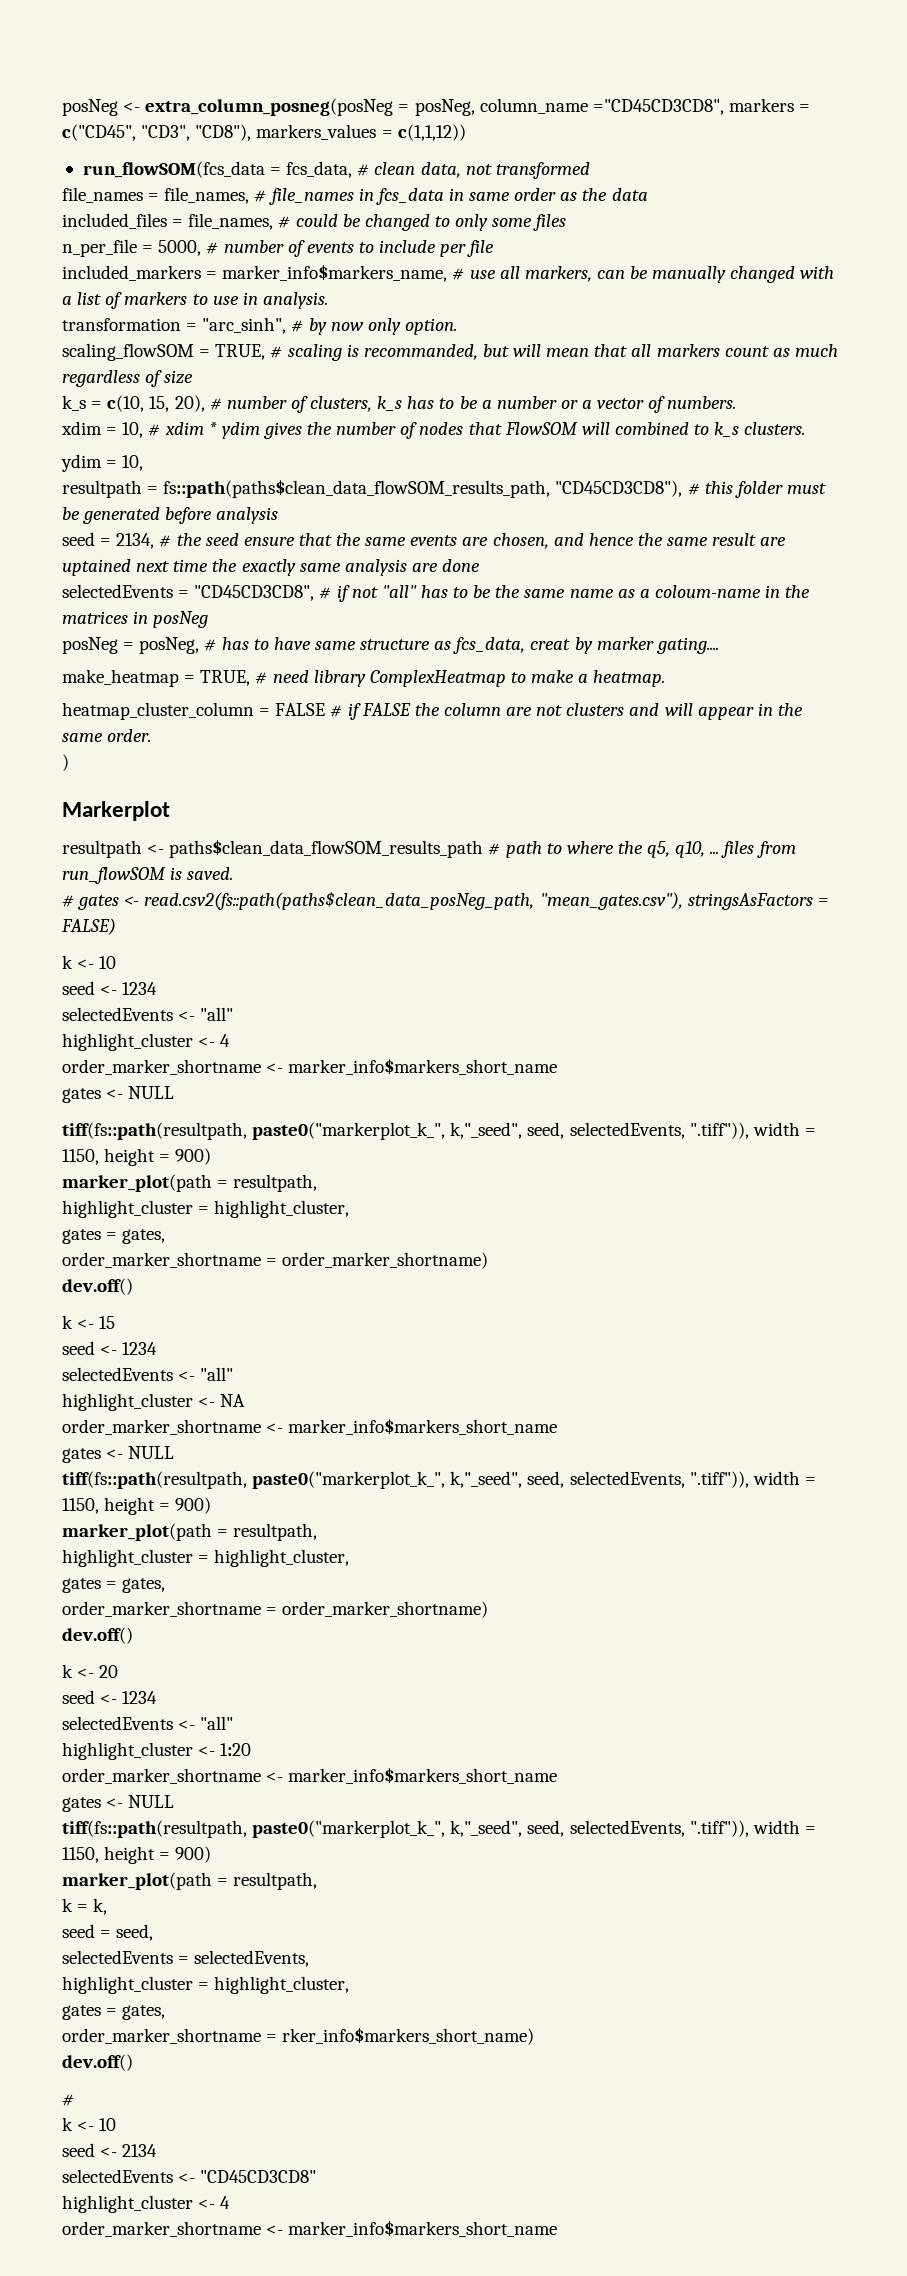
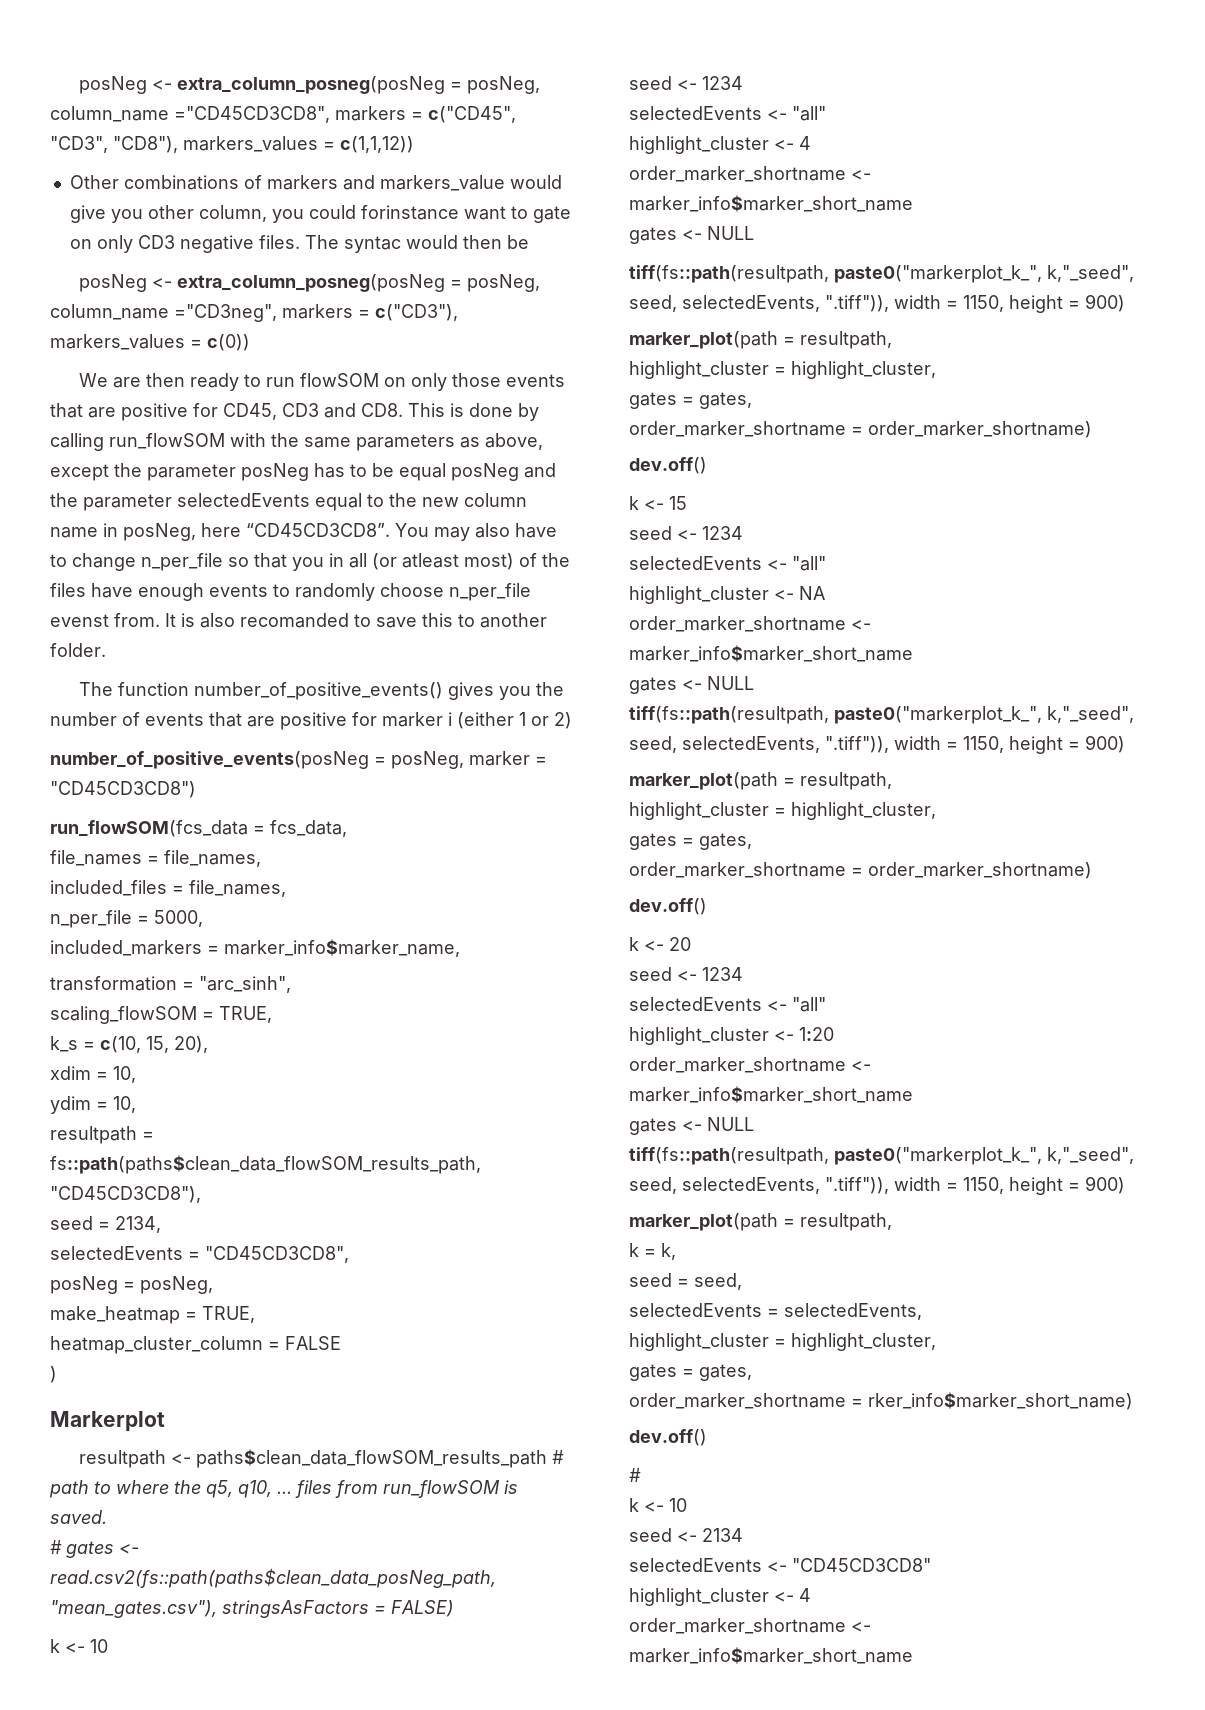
[82,161,590,179] [62,187,648,205] [62,213,567,231] [62,239,495,257] [62,265,835,283] [62,292,328,309] [62,317,457,335] [62,343,838,361] [62,370,194,387] run_flowSOM(fcs_data = fcs_data, # clean data, not transformed // file_names = file_names, # file_names in fcs_data in same order as the data // included_files = file_names, # could be changed to only some files // n_per_file = 5000, # number of events to include per file // included_markers = marker_info$markers_name, # use all markers, can be manually changed with a list of markers to use in analysis. // transformation = "arc_sinh", # by now only option. // scaling_flowSOM = TRUE, # scaling is recommanded, but will mean that all markers count as much regardless of size -> [69,175,562,191] [69,205,571,223] [69,235,529,253] [78,274,540,292] [50,304,458,322] [50,334,250,351] [78,373,565,391] [50,403,539,421] [50,433,543,451] [50,463,556,481] [50,493,527,511] [50,523,557,541] [50,553,570,571] [50,583,531,601] [50,613,547,628] [50,643,106,657] [78,682,564,700] [50,712,572,730] [50,751,547,769] [50,781,196,798] [50,820,347,837] [50,850,261,867] [50,880,286,897] [50,910,203,928] [50,939,460,957] [50,976,291,993] [50,1006,272,1024] Other combinations of markers and markers_value would give you other column, you could forinstance want to gate on only CD3 negative files. The syntac would then be // posNeg <- extra_column_posneg(posNeg = posNeg, column_name ="CD3neg", markers = c("CD3"), markers_values = c(0)) // We are then ready to run flowSOM on only those events that are positive for CD45, CD3 and CD8. This is done by calling run_flowSOM with the same parameters as above, except the parameter posNeg has to be equal posNeg and the parameter selectedEvents equal to the new column name in posNeg, here “CD45CD3CD8”. You may also have to change n_per_file so that you in all (or atleast most) of the files have enough events to randomly choose n_per_file evenst from. It is also recomanded to save this to another folder. // The function number_of_positive_events() gives you the number of events that are positive for marker i (either 1 or 2) // number_of_positive_events(posNeg = posNeg, marker = "CD45CD3CD8") // run_flowSOM(fcs_data = fcs_data, // file_names = file_names, // included_files = file_names, // n_per_file = 5000, // included_markers = marker_info$marker_name, // transformation = "arc_sinh", // scaling_flowSOM = TRUE,
[209,396,737,413] [61,421,806,439] # number of clusters, k_s has to be a number or a vector of numbers. // xdim = 10, # xdim * ydim gives the number of nodes that FlowSOM will combined to k_s clusters. -> [50,1066,136,1083] // xdim = 10,
[687,481,826,498] [62,507,279,524] [62,532,787,549] [62,559,481,576] [62,584,811,602] [62,611,209,628] [62,637,719,654] [62,669,666,687] [62,702,803,720] [62,729,152,742] # this folder must be generated before analysis // seed = 2134, # the seed ensure that the same events are chosen, and hence the same result are uptained next time the exactly same analysis are done // selectedEvents = "CD45CD3CD8", # if not "all" has to be the same name as a coloum-name in the matrices in posNeg // posNeg = posNeg, # has to have same structure as fcs_data, creat by marker gating.... // make_heatmap = TRUE, # need library ComplexHeatmap to make a heatmap. // heatmap_cluster_column = FALSE # if FALSE the column are not clusters and will appear in the same order. -> [50,1216,161,1233] [50,1246,349,1263] [50,1276,213,1294] [50,1306,255,1324] [50,1336,341,1354] // seed = 2134, // selectedEvents = "CD45CD3CD8", // posNeg = posNeg, // make_heatmap = TRUE, // heatmap_cluster_column = FALSE
[288,1059,558,1075] marker_info$markers_short_name -> [629,195,913,212] marker_info$marker_short_name
[288,1419,558,1435] marker_info$markers_short_name -> [629,645,913,662] marker_info$marker_short_name
[288,1768,558,1784] marker_info$markers_short_name -> [629,1086,913,1103] marker_info$marker_short_name
[282,2028,535,2045] rker_info$markers_short_name) -> [868,1392,1133,1410] rker_info$marker_short_name)
[288,2221,558,2237] marker_info$markers_short_name -> [629,1647,913,1664] marker_info$marker_short_name

